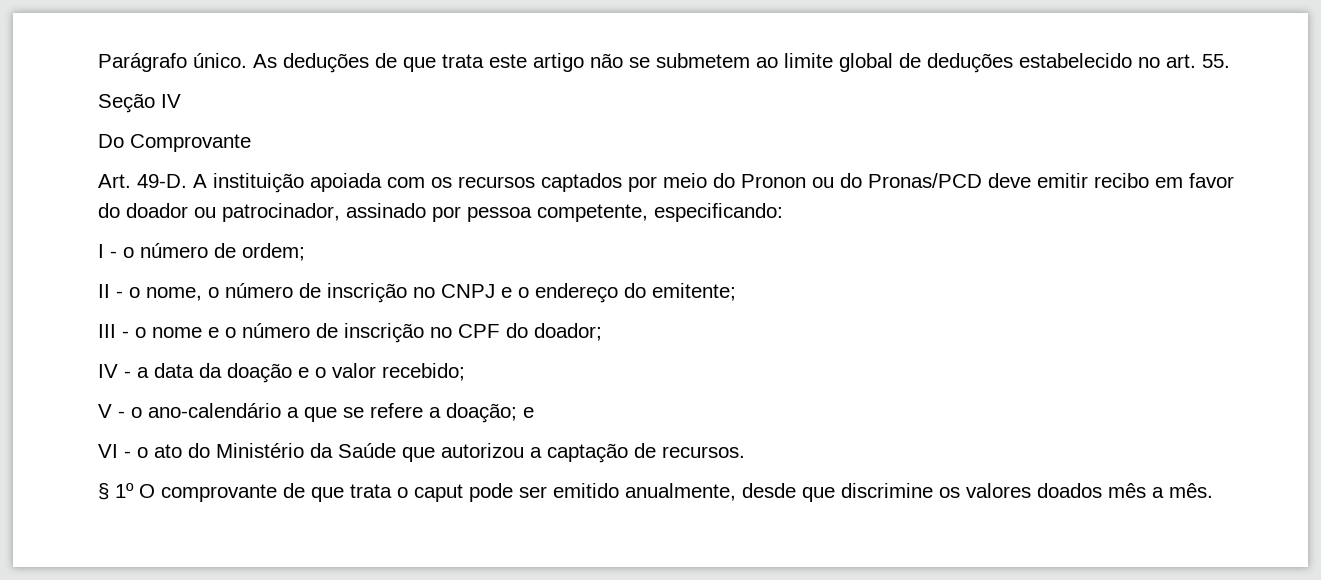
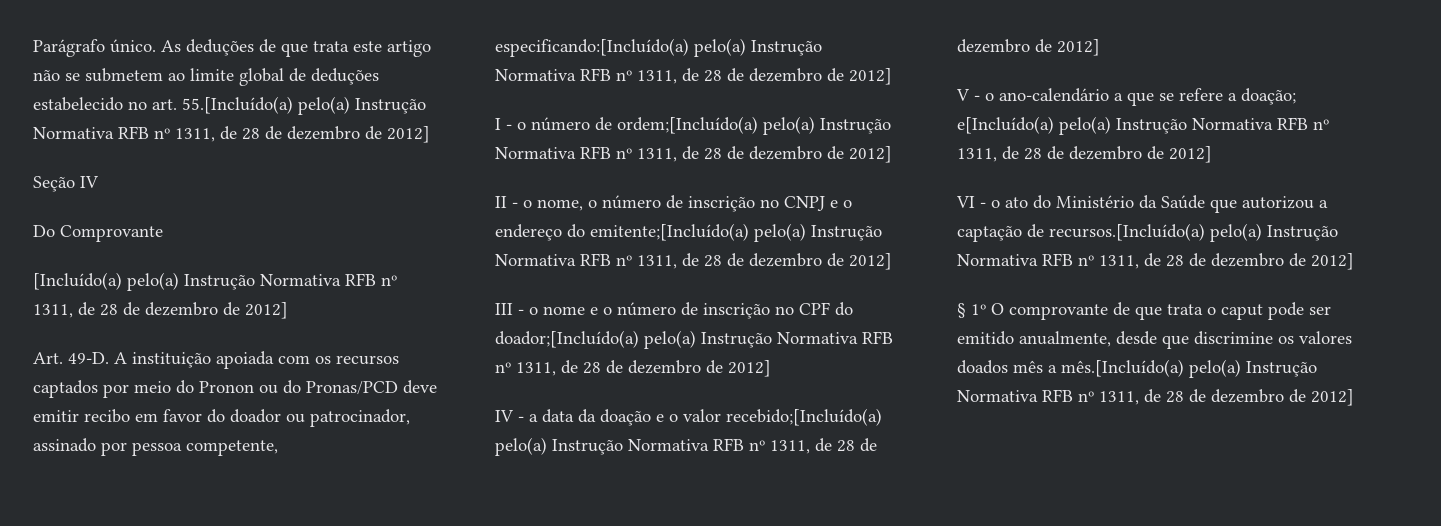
[1202,54,1230,68] [98,93,181,113] [98,134,251,152] 55. // Seção IV // Do Comprovante -> [182,96,426,115] [33,126,430,143] [33,176,99,192] [33,225,163,242] [33,272,397,291] [33,302,288,319] 55.[Incluído(a) pelo(a) Instrução Normativa RFB nº 1311, de 28 de dezembro de 2012] // Seção IV // Do Comprovante // [Incluído(a) pelo(a) Instrução Normativa RFB nº 1311, de 28 de dezembro de 2012]
[654,203,783,222] especificando: -> [495,38,822,57] [495,68,892,85] especificando:[Incluído(a) pelo(a) Instrução Normativa RFB nº 1311, de 28 de dezembro de 2012]
[242,243,305,261] ordem; -> [617,116,891,135] [495,146,892,163] ordem;[Incluído(a) pelo(a) Instrução Normativa RFB nº 1311, de 28 de dezembro de 2012]
[652,283,736,301] emitente; -> [590,223,882,242] [495,253,892,270] emitente;[Incluído(a) pelo(a) Instrução Normativa RFB nº 1311, de 28 de dezembro de 2012]
[534,323,602,341] doador; -> [495,330,893,349] [495,360,771,377] doador;[Incluído(a) pelo(a) Instrução Normativa RFB nº 1311, de 28 de dezembro de 2012]
[382,363,465,381] recebido; -> [726,408,882,426] [495,437,877,456] [957,39,1100,56] recebido;[Incluído(a) pelo(a) Instrução Normativa RFB nº 1311, de 28 de dezembro de 2012]
[523,407,534,418] e -> [957,116,1329,135] [957,146,1212,163] e[Incluído(a) pelo(a) Instrução Normativa RFB nº 1311, de 28 de dezembro de 2012]
[662,446,745,458] recursos. -> [1049,223,1338,242] [957,253,1354,270] recursos.[Incluído(a) pelo(a) Instrução Normativa RFB nº 1311, de 28 de dezembro de 2012]
[1169,483,1213,498] mês. -> [1061,359,1317,378] [957,389,1354,406] mês.[Incluído(a) pelo(a) Instrução Normativa RFB nº 1311, de 28 de dezembro de 2012]

